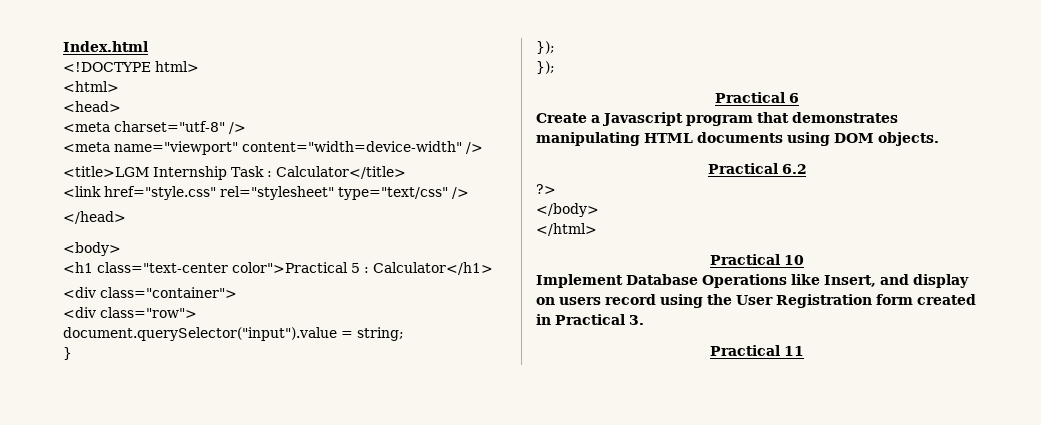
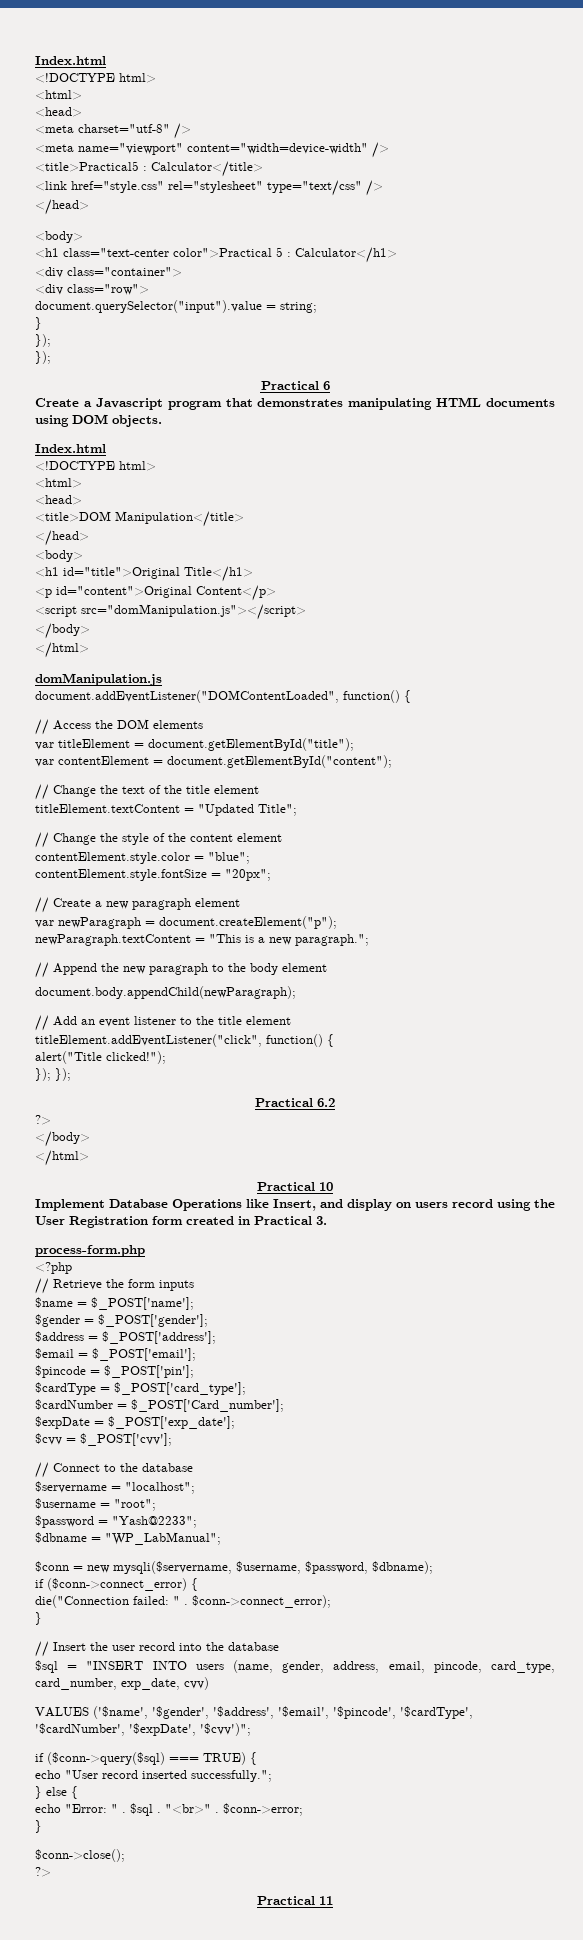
[63,166,264,180] <title>LGM Internship Task -> [35,161,139,172] <title>Practical5
(939, 139) none -> [35,444,106,453] [35,461,156,471] [35,478,82,488] [35,495,82,505] [35,511,244,527] [35,530,89,546] [35,550,83,562] [35,566,253,582] [35,585,276,601] [35,604,306,620] [35,623,90,639] [35,642,89,658] [35,673,162,686] [35,690,411,703] [35,719,203,735] [35,738,354,751] [35,755,392,768] [35,784,259,800] [35,804,297,816] [35,832,282,848] [35,852,250,864] [35,869,271,881] [35,897,240,913] [35,916,337,929] [35,934,369,946] [35,962,327,978] [35,986,296,999] [35,1015,291,1031] [35,1034,334,1047] [35,1051,166,1064] [35,1068,71,1081] // Index.html // <!DOCTYPE html> // <html> // <head> // <title>DOM Manipulation</title> // </head> // <body> // <h1 id="title">Original Title</h1> // <p id="content">Original Content</p> // <script src="domManipulation.js"></script> // </body> // </html> // domManipulation.js // document.addEventListener("DOMContentLoaded", function() { // // Access the DOM elements // var titleElement = document.getElementById("title"); // var contentElement = document.getElementById("content"); // // Change the text of the title element // titleElement.textContent = "Updated Title"; // // Change the style of the content element // contentElement.style.color = "blue"; // contentElement.style.fontSize = "20px"; // // Create a new paragraph element // var newParagraph = document.createElement("p"); // newParagraph.textContent = "This is a new paragraph."; // // Append the new paragraph to the body element // document.body.appendChild(newParagraph); // // Add an event listener to the title element // titleElement.addEventListener("click", function() { // alert("Title clicked!"); // }); });
(644, 320) none -> [35,1245,145,1257] [35,1262,72,1274] [35,1278,194,1294] [35,1297,194,1310] [35,1314,208,1327] [35,1331,216,1344] [35,1348,196,1361] [35,1365,194,1378] [35,1382,246,1395] [35,1399,284,1412] [35,1416,235,1429] [35,1433,172,1446] [35,1462,193,1478] [35,1481,195,1494] [35,1498,156,1511] [35,1515,197,1528] [35,1532,221,1545] [35,1561,433,1574] [35,1578,198,1591] [35,1595,331,1608] [35,1612,42,1625] [35,1641,279,1657] [35,1660,555,1673] [35,1677,209,1690] [35,1706,473,1719] [35,1723,251,1736] [35,1752,257,1765] [35,1770,272,1782] [35,1786,78,1799] [35,1803,303,1816] [35,1820,42,1833] [35,1849,125,1862] [35,1867,51,1877] // process-form.php // <?php // // Retrieve the form inputs // $name = $_POST['name']; // $gender = $_POST['gender']; // $address = $_POST['address']; // $email = $_POST['email']; // $pincode = $_POST['pin']; // $cardType = $_POST['card_type']; // $cardNumber = $_POST['Card_number']; // $expDate = $_POST['exp_date']; // $cvv = $_POST['cvv']; // // Connect to the database // $servername = "localhost"; // $username = "root"; // $password = "Yash@2233"; // $dbname = "WP_LabManual"; // $conn = new mysqli($servername, $username, $password, $dbname); // if ($conn->connect_error) { // die("Connection failed: " . $conn->connect_error); // } // // Insert the user record into the database // $sql = "INSERT INTO users (name, gender, address, email, pincode, card_type, card_number, exp_date, cvv) // VALUES ('$name', '$gender', '$address', '$email', '$pincode', '$cardType', '$cardNumber', '$expDate', '$cvv')"; // if ($conn->query($sql) === TRUE) { // echo "User record inserted successfully."; // } else { // echo "Error: " . $sql . "<br>" . $conn->error; // } // $conn->close(); // ?>

